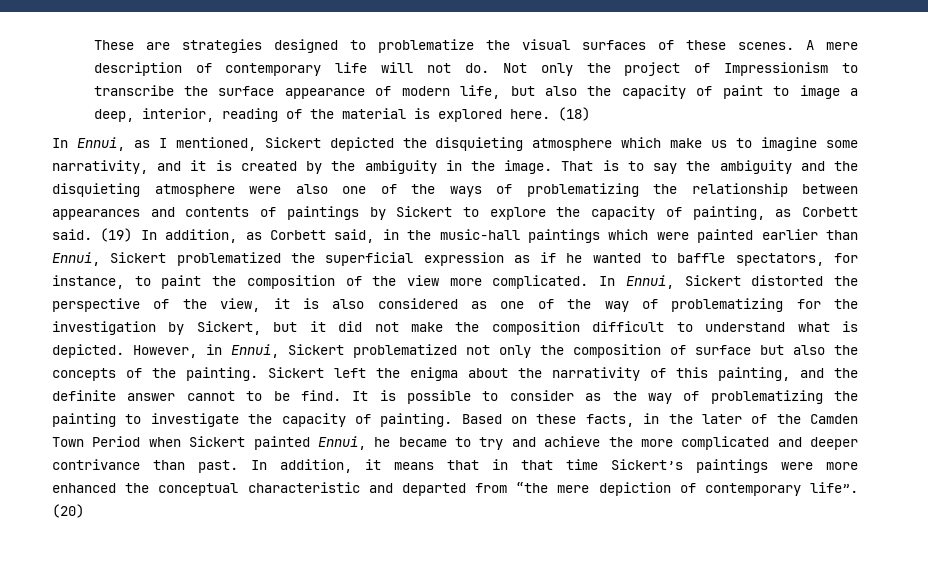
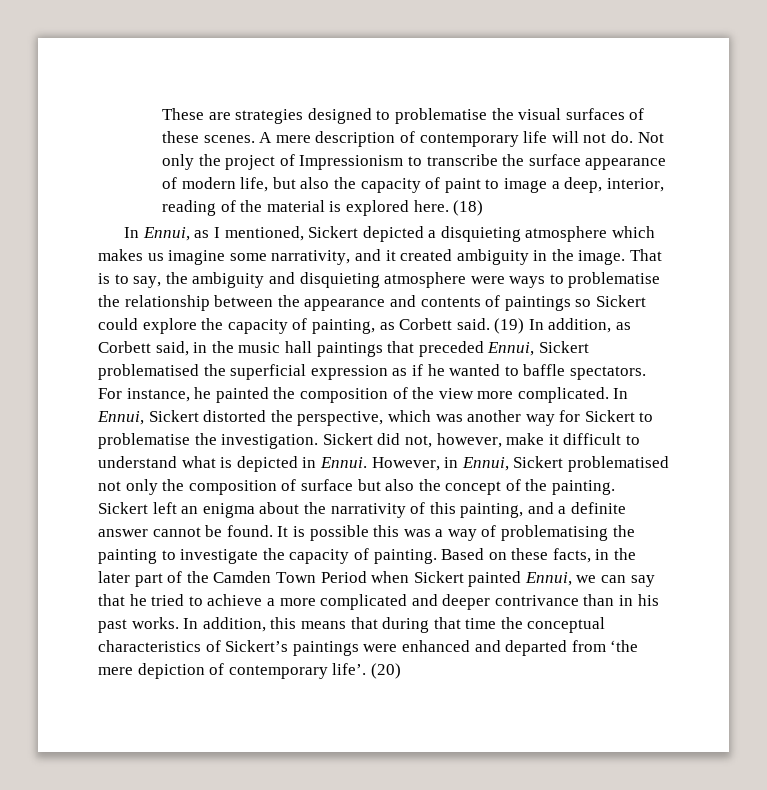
[377,39,474,53] problematize -> [395,108,488,124] problematise
[402,138,427,148] the -> [428,230,437,238] a
[670,138,753,148] make us to -> [98,249,164,261] makes us
[215,160,356,174] is created by the -> [400,249,453,261] created
[653,163,678,174] say -> [133,276,162,288] say,
[833,161,858,171] the -> (295, 278) none
[295,183,639,197] also one of the ways of problematizing -> [509,272,661,288] ways to problematise
[52,209,140,220] appearances -> [277,295,386,311] the appearance
[369,206,480,220] by Sickert to -> [575,295,646,307] [98,318,138,330] so Sickert could
[439,229,858,243] [52,252,281,266] music-hall paintings which were painted earlier than Ennui, Sickert problematized -> [238,341,589,357] [98,364,199,380] music hall paintings that preceded Ennui, Sickert problematised
[735,253,858,266] [52,275,202,289] spectators, for instance, to paint -> [569,366,646,380] [98,387,269,403] spectators. For instance, he painted
[52,298,858,312] [52,321,580,335] perspective of the view, it is also considered as one of the way of problematizing for the investigation by Sickert, but it did not make the composition -> [297,410,654,426] [98,433,559,449] perspective, which was another way for Sickert to problematise the investigation. Sickert did not, however, make it
[52,344,124,358] depicted. -> [236,456,367,472] depicted in Ennui.
[353,344,457,358] problematized -> [567,456,669,472] problematised
[52,368,116,381] concepts -> [445,481,502,495] concept
[376,368,400,378] the -> [181,506,199,514] an
[834,368,858,378] the -> [558,506,567,514] a
[246,390,823,404] to be find. It is possible to consider as the way of problematizing -> [205,525,609,541] be found. It is possible this was a way of problematising
(742, 419) none -> [134,573,163,587] part
[374,436,633,450] he became to try and achieve the -> [576,575,655,587] [98,594,275,606] we can say that he tried to achieve a
[198,459,381,473] past. In addition, it -> [619,594,659,606] [98,617,297,633] in his past works. In addition, this
[492,459,508,470] in -> [382,617,430,633] during
[611,459,858,473] [52,482,360,496] Sickert’s paintings were more enhanced the conceptual characteristic -> [500,617,606,633] [98,640,470,656] the conceptual characteristics of Sickert’s paintings were enhanced
[516,482,549,493] “the -> [610,640,639,652] ‘the
[810,482,858,493] life”. -> [332,663,367,675] life’.

